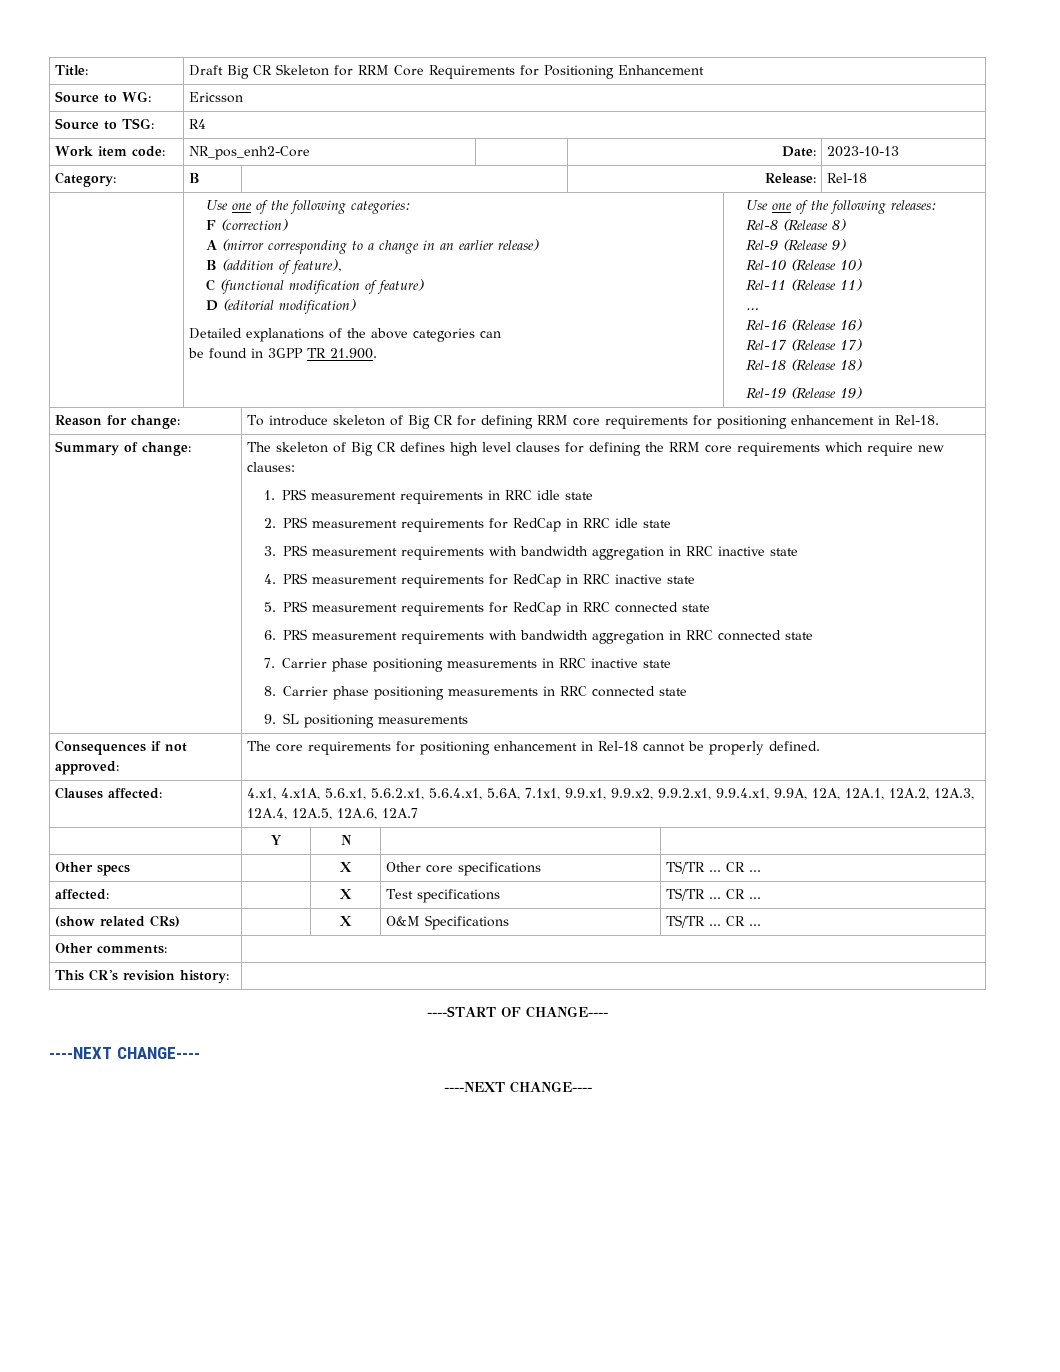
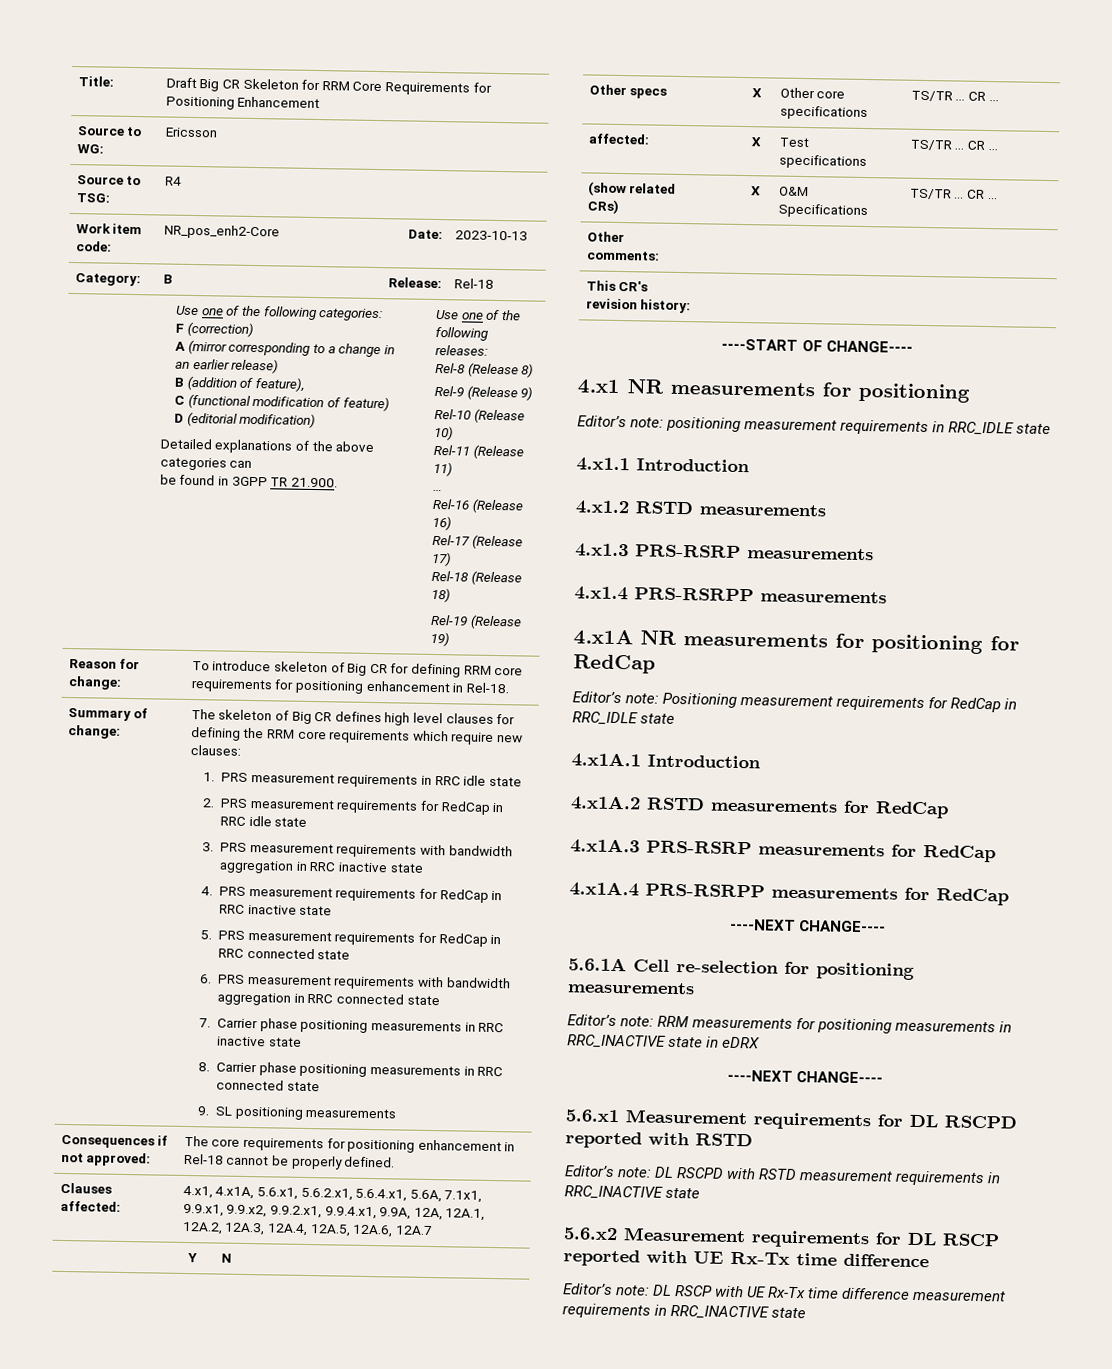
[49,1047,200,1059] [443,1081,592,1093] ----NEXT CHANGE---- // ----NEXT CHANGE---- -> [577,379,970,403] [577,415,1052,436] [576,457,750,473] [575,500,826,517] [575,543,874,561] [574,586,887,604] [573,629,1019,654] [573,654,656,674] [572,691,1018,713] [572,711,676,726] [571,752,761,769] [570,795,949,819] [570,838,996,863] [569,881,1009,906] [728,918,887,933] [568,957,915,980] [567,981,695,995] [567,1014,1013,1034] [567,1034,761,1049] [726,1069,884,1084] [565,1109,1017,1131] [565,1131,753,1149] [564,1165,1002,1187] [564,1185,701,1200] [563,1227,1000,1249] [563,1249,929,1268] [562,1283,1007,1302] [562,1303,807,1320] 4.x1 NR measurements for positioning // Editor’s note: positioning measurement requirements in RRC_IDLE state // 4.x1.1 Introduction // 4.x1.2 RSTD measurements // 4.x1.3 PRS-RSRP measurements // 4.x1.4 PRS-RSRPP measurements // 4.x1A NR measurements for positioning for RedCap // Editor’s note: Positioning measurement requirements for RedCap in RRC_IDLE state // 4.x1A.1 Introduction // 4.x1A.2 RSTD measurements for RedCap // 4.x1A.3 PRS-RSRP measurements for RedCap // 4.x1A.4 PRS-RSRPP measurements for RedCap // ----NEXT CHANGE---- // 5.6.1A Cell re-selection for positioning measurements // Editor’s note: RRM measurements for positioning measurements in RRC_INACTIVE state in eDRX // ----NEXT CHANGE---- // 5.6.x1 Measurement requirements for DL RSCPD reported with RSTD // Editor’s note: DL RSCPD with RSTD measurement requirements in RRC_INACTIVE state // 5.6.x2 Measurement requirements for DL RSCP reported with UE Rx-Tx time difference // Editor’s note: DL RSCP with UE Rx-Tx time difference measurement requirements in RRC_INACTIVE state

